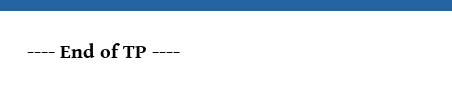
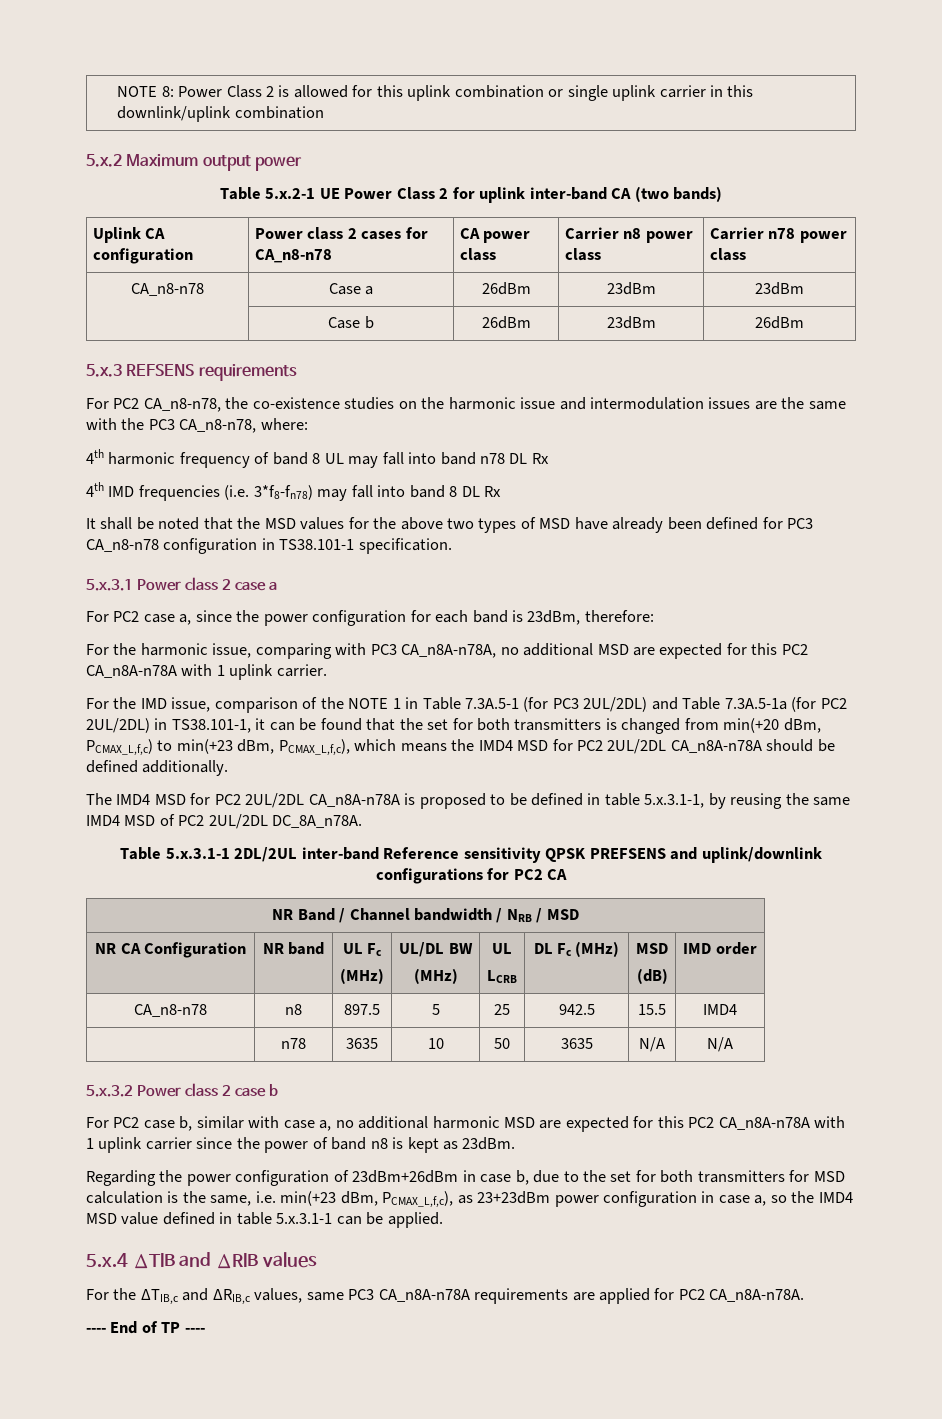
(27, 55) none -> [117,85,754,101] [117,106,324,122] [86,154,302,171] [219,186,723,203] [92,227,166,243] [92,248,193,264] [254,227,428,240] [254,249,332,263] [459,228,531,243] [459,248,496,261] [564,227,693,243] [564,248,601,261] [709,227,847,243] [709,248,746,261] [131,283,204,296] [328,283,374,295] [481,282,531,295] [606,282,656,295] [755,282,804,295] [328,316,374,329] [481,316,531,329] [606,316,656,329] [755,316,804,329] [86,364,297,381] [86,397,846,412] [86,418,308,433] [86,449,549,468] [86,482,502,501] [86,517,814,533] [86,538,452,554] [86,577,278,591] [86,610,654,626] [86,643,808,659] [86,664,327,680] [86,697,847,713] [86,718,821,734] [86,739,835,755] [86,760,229,776] [86,793,851,809] [86,814,363,829] [120,847,822,863] [375,868,568,884] [272,908,579,923] [95,942,246,958] [262,942,325,955] [342,943,383,956] [340,968,384,984] [399,942,473,957] [413,968,458,984] [492,943,512,954] [487,970,517,983] [533,941,620,957] [636,943,668,954] [636,968,668,984] [683,942,757,955] [134,1004,207,1017] [285,1004,302,1015] [344,1004,380,1015] [431,1004,440,1015] [494,1004,510,1015] [558,1004,595,1015] [638,1004,666,1015] [703,1004,737,1015] [281,1038,306,1049] [346,1038,378,1049] [427,1038,444,1049] [494,1038,510,1049] [560,1038,593,1049] [639,1037,665,1052] [707,1037,733,1052] [86,1083,279,1097] [86,1116,846,1132] [86,1137,516,1153] [86,1170,845,1186] [86,1191,853,1207] [86,1212,443,1228] [86,1252,317,1269] [86,1288,805,1304] NOTE 8: Power Class 2 is allowed for this uplink combination or single uplink carrier in this downlink/uplink combination // 5.x.2 Maximum output power // Table 5.x.2-1 UE Power Class 2 for uplink inter-band CA (two bands) // Uplink CA configuration | Power class 2 cases for CA_n8-n78 | CA power class | Carrier n8 power class | Carrier n78 power class // CA_n8-n78 | Case a | 26dBm | 23dBm | 23dBm // | Case b | 26dBm | 23dBm | 26dBm // 5.x.3 REFSENS requirements // For PC2 CA_n8-n78, the co-existence studies on the harmonic issue and intermodulation issues are the same with the PC3 CA_n8-n78, where: // 4th harmonic frequency of band 8 UL may fall into band n78 DL Rx // 4th IMD frequencies (i.e. 3*f8-fn78) may fall into band 8 DL Rx // It shall be noted that the MSD values for the above two types of MSD have already been defined for PC3 CA_n8-n78 configuration in TS38.101-1 specification. // 5.x.3.1 Power class 2 case a // For PC2 case a, since the power configuration for each band is 23dBm, therefore: // For the harmonic issue, comparing with PC3 CA_n8A-n78A, no additional MSD are expected for this PC2 CA_n8A-n78A with 1 uplink carrier. // For the IMD issue, comparison of the NOTE 1 in Table 7.3A.5-1 (for PC3 2UL/2DL) and Table 7.3A.5-1a (for PC2 2UL/2DL) in TS38.101-1, it can be found that the set for both transmitters is changed from min(+20 dBm, PCMAX_L,f,c) to min(+23 dBm, PCMAX_L,f,c), which means the IMD4 MSD for PC2 2UL/2DL CA_n8A-n78A should be defined additionally. // The IMD4 MSD for PC2 2UL/2DL CA_n8A-n78A is proposed to be defined in table 5.x.3.1-1, by reusing the same IMD4 MSD of PC2 2UL/2DL DC_8A_n78A. // Table 5.x.3.1-1 2DL/2UL inter-band Reference sensitivity QPSK PREFSENS and uplink/downlink configurations for PC2 CA // NR Band / Channel bandwidth / NRB / MSD // NR CA Configuration | NR band | UL Fc // (MHz) | UL/DL BW // (MHz) | UL // LCRB | DL Fc (MHz) | MSD // (dB) | IMD order // CA_n8-n78 | n8 | 897.5 | 5 | 25 | 942.5 | 15.5 | IMD4 // | n78 | 3635 | 10 | 50 | 3635 | N/A | N/A // 5.x.3.2 Power class 2 case b // For PC2 case b, similar with case a, no additional harmonic MSD are expected for this PC2 CA_n8A-n78A with 1 uplink carrier since the power of band n8 is kept as 23dBm. // Regarding the power configuration of 23dBm+26dBm in case b, due to the set for both transmitters for MSD calculation is the same, i.e. min(+23 dBm, PCMAX_L,f,c), as 23+23dBm power configuration in case a, so the IMD4 MSD value defined in table 5.x.3.1-1 can be applied. // 5.x.4 ∆TIB and ∆RIB values // For the ∆TIB,c and ∆RIB,c values, same PC3 CA_n8A-n78A requirements are applied for PC2 CA_n8A-n78A. //

